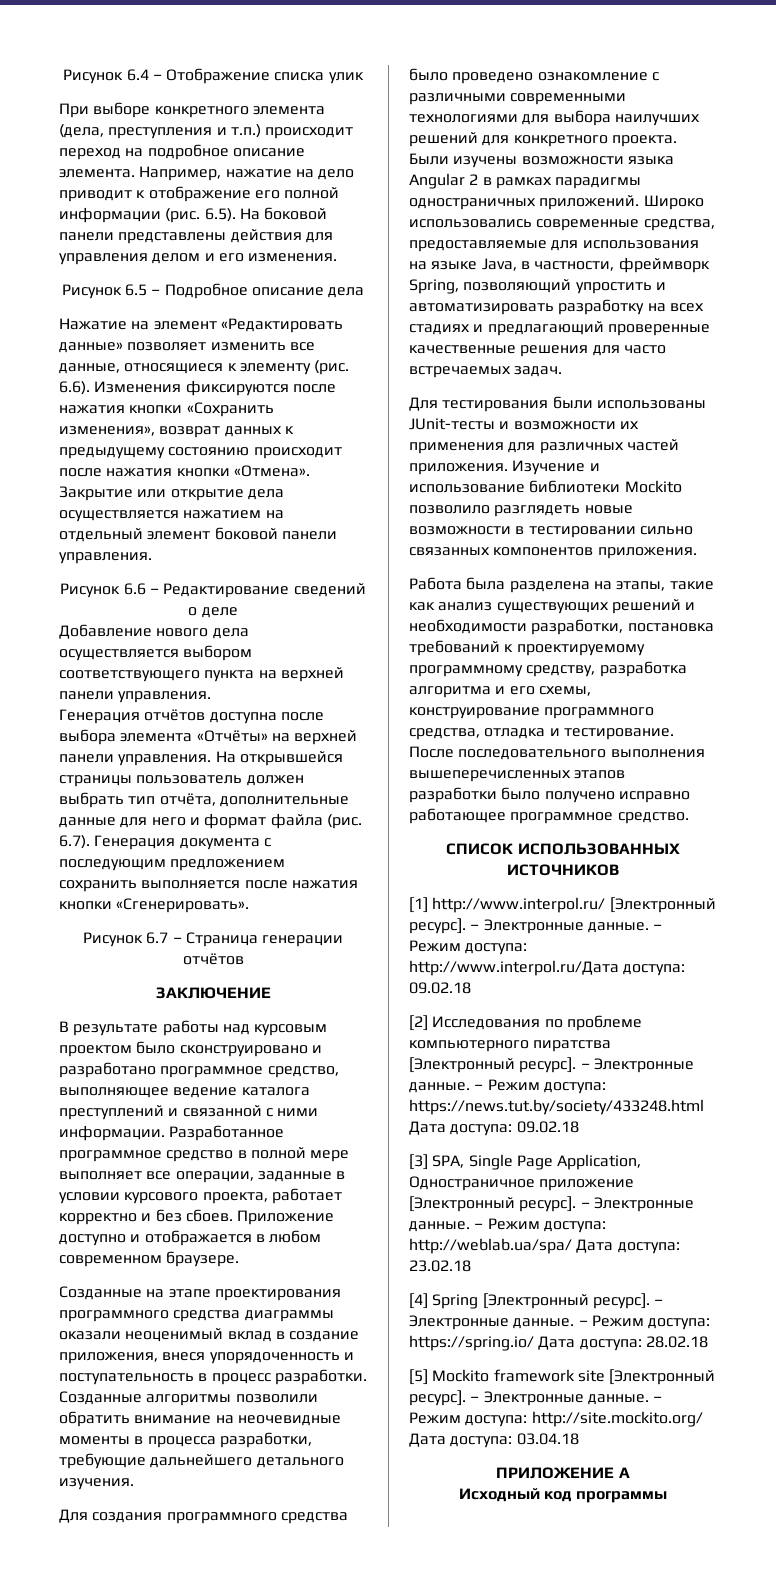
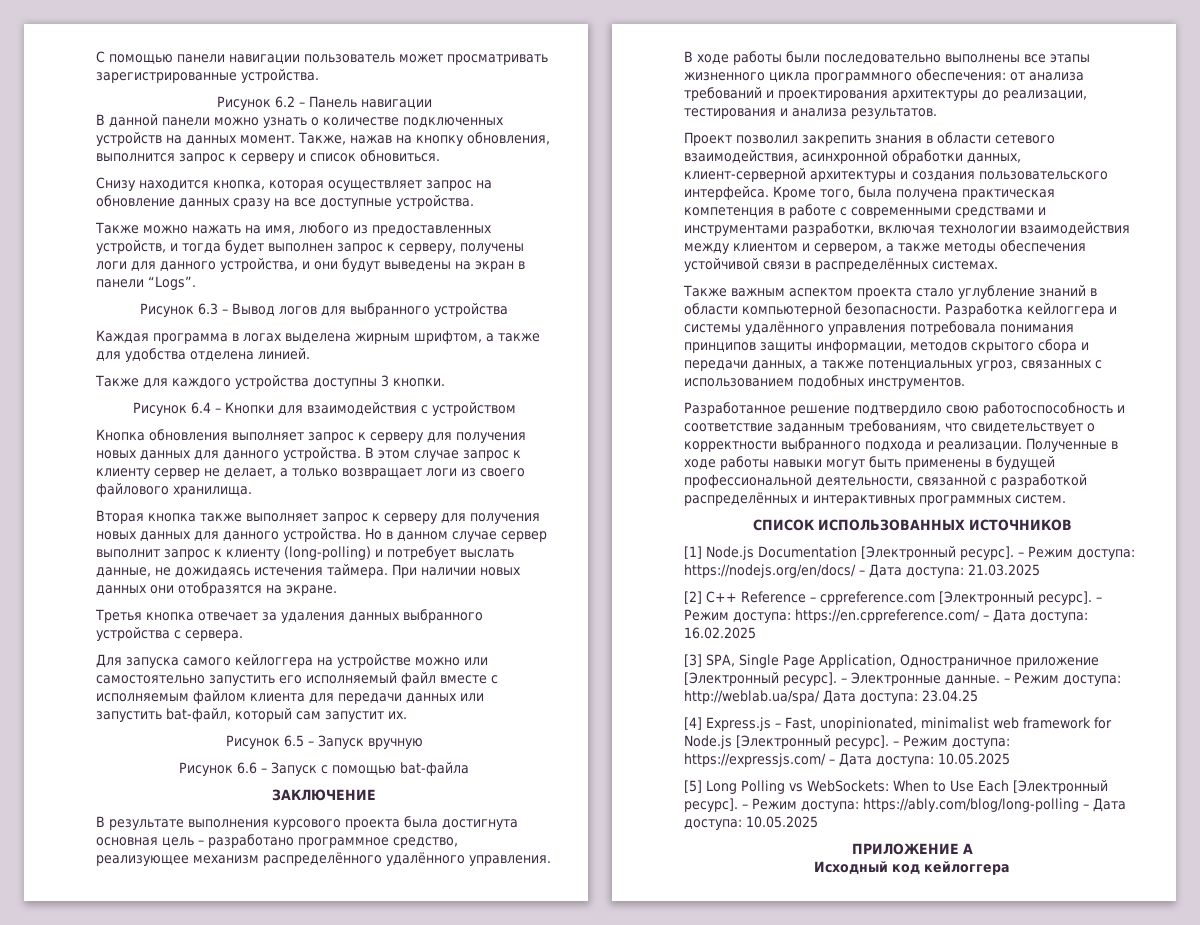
[63,68,364,84] [59,102,325,118] [59,124,354,139] [59,144,305,160] [59,166,355,181] [59,186,340,202] [59,207,328,223] [59,229,333,244] [59,253,338,265] [61,283,365,299] [59,318,343,333] [59,342,315,353] [59,360,350,375] [59,380,336,396] [59,402,274,417] [59,426,294,438] [59,447,342,459] [59,465,310,477] [59,486,284,501] [59,510,284,522] [59,527,337,542] [59,552,152,564] [60,583,366,598] [188,607,238,618] [59,624,249,639] [59,645,253,661] [59,667,344,682] [59,691,212,703] [59,709,324,724] [59,729,358,745] [59,751,343,766] [59,775,304,787] [59,792,349,808] [59,813,362,829] [59,835,271,850] [59,859,286,871] [59,880,358,892] [59,898,250,913] [82,932,344,947] [182,953,244,965] [155,987,271,999] [59,1020,328,1036] [59,1041,322,1057] [59,1062,339,1078] [59,1087,310,1098] [59,1105,319,1120] [59,1125,285,1141] [59,1147,350,1162] [59,1171,346,1183] [59,1188,342,1204] [59,1209,335,1225] [59,1230,322,1246] [59,1251,240,1267] [59,1286,341,1301] [59,1310,334,1322] [59,1328,360,1342] [59,1352,354,1364] [59,1369,367,1385] [59,1391,318,1406] [59,1411,341,1427] [59,1432,312,1448] [59,1453,344,1469] [59,1478,134,1490] [59,1509,348,1524] [409,68,659,84] [409,93,627,105] [409,110,700,126] [409,132,677,147] [409,153,674,168] [409,173,642,189] [409,195,704,210] [409,219,715,231] [409,240,699,252] [409,257,710,273] [409,279,666,294] [409,299,704,315] [409,321,710,336] [409,345,666,357] [409,366,563,378] [409,396,706,412] [409,418,639,430] [409,439,679,454] [409,460,600,475] [409,480,682,493] [409,505,633,517] [409,526,693,538] [409,547,697,559] [409,577,714,593] [409,599,696,614] [409,619,714,635] [409,640,645,656] [409,661,687,677] [409,686,591,698] [409,707,655,719] [409,728,674,740] [409,746,705,760] [409,770,626,782] [409,787,690,803] [409,808,689,824] Рисунок 6.4 – Отображение списка улик // При выборе конкретного элемента (дела, преступления и т.п.) происходит переход на подробное описание элемента. Например, нажатие на дело приводит к отображение его полной информации (рис. 6.5). На боковой панели представлены действия для управления делом и его изменения. // Рисунок 6.5 – Подробное описание дела // Нажатие на элемент «Редактировать данные» позволяет изменить все данные, относящиеся к элементу (рис. 6.6). Изменения фиксируются после нажатия кнопки «Сохранить изменения», возврат данных к предыдущему состоянию происходит после нажатия кнопки «Отмена». Закрытие или открытие дела осуществляется нажатием на отдельный элемент боковой панели управления. // Рисунок 6.6 – Редактирование сведений о деле // Добавление нового дела осуществляется выбором соответствующего пункта на верхней панели управления. // Генерация отчётов доступна после выбора элемента «Отчёты» на верхней панели управления. На открывшейся страницы пользователь должен выбрать тип отчёта, дополнительные данные для него и формат файла (рис. 6.7). Генерация документа с последующим предложением сохранить выполняется после нажатия кнопки «Сгенерировать». // Рисунок 6.7 – Страница генерации отчётов // ЗАКЛЮЧЕНИЕ // В результате работы над курсовым проектом было сконструировано и разработано программное средство, выполняющее ведение каталога преступлений и связанной с ними информации. Разработанное программное средство в полной мере выполняет все операции, заданные в условии курсового проекта, работает корректно и без сбоев. Приложение доступно и отображается в любом современном браузере. // Созданные на этапе проектирования программного средства диаграммы оказали неоценимый вклад в создание приложения, внеся упорядоченность и поступательность в процесс разработки. Созданные алгоритмы позволили обратить внимание на неочевидные моменты в процесса разработки, требующие дальнейшего детального изучения. // Для создания программного средства было проведено ознакомление с различными современными технологиями для выбора наилучших решений для конкретного проекта. Были изучены возможности языка Angular 2 в рамках парадигмы одностраничных приложений. Широко использовались современные средства, предоставляемые для использования на языке Java, в частности, фреймворк Spring, позволяющий упростить и автоматизировать разработку на всех стадиях и предлагающий проверенные качественные решения для часто встречаемых задач. // Для тестирования были использованы JUnit-тесты и возможности их применения для различных частей приложения. Изучение и использование библиотеки Mockito позволило разглядеть новые возможности в тестировании сильно связанных компонентов приложения. // Работа была разделена на этапы, такие как анализ существующих решений и необходимости разработки, постановка требований к проектируемому программному средству, разработка алгоритма и его схемы, конструирование программного средства, отладка и тестирование. После последовательного выполнения вышеперечисленных этапов разработки было получено исправно работающее программное средство. -> [96,51,548,65] [96,69,319,83] [216,96,432,110] [96,114,504,128] [96,132,550,146] [96,150,440,164] [96,177,492,191] [96,195,474,209] [95,222,492,236] [96,240,524,254] [96,258,525,272] [96,276,196,290] [140,303,508,317] [96,330,540,344] [96,348,310,362] [95,375,445,389] [132,402,516,416] [96,429,526,443] [96,447,521,461] [96,468,525,479] [96,483,252,497] [96,510,540,524] [96,528,547,542] [96,546,514,560] [96,564,521,578] [96,582,337,596] [95,609,483,623] [96,627,243,641] [96,654,488,668] [96,672,498,686] [96,690,484,704] [96,708,407,722] [225,735,423,749] [179,762,469,776] [272,789,376,801] [96,816,518,830] [96,834,458,848] [96,852,551,866] [684,51,1090,65] [684,69,1084,83] [684,87,1087,101] [684,108,937,119] [684,132,1055,146] [684,150,1021,164] [684,168,1108,182] [684,186,1055,200] [684,204,1046,218] [684,222,1130,236] [684,240,1086,254] [684,258,998,272] [683,285,1097,299] [684,303,1117,317] [684,321,1074,335] [684,339,1089,353] [684,360,1102,371] [684,375,965,389] [684,402,1125,416] [684,420,1095,434] [684,438,1118,452] [684,456,1055,470] [684,474,1087,488] [684,492,1066,506] С помощью панели навигации пользователь может просматривать зарегистрированные устройства. // Рисунок 6.2 – Панель навигации // В данной панели можно узнать о количестве подключенных устройств на данных момент. Также, нажав на кнопку обновления, выполнится запрос к серверу и список обновиться. // Снизу находится кнопка, которая осуществляет запрос на обновление данных сразу на все доступные устройства. // Также можно нажать на имя, любого из предоставленных устройств, и тогда будет выполнен запрос к серверу, получены логи для данного устройства, и они будут выведены на экран в панели “Logs”. // Рисунок 6.3 – Вывод логов для выбранного устройства // Каждая программа в логах выделена жирным шрифтом, а также для удобства отделена линией. // Также для каждого устройства доступны 3 кнопки. // Рисунок 6.4 – Кнопки для взаимодействия с устройством // Кнопка обновления выполняет запрос к серверу для получения новых данных для данного устройства. В этом случае запрос к клиенту сервер не делает, а только возвращает логи из своего файлового хранилища. // Вторая кнопка также выполняет запрос к серверу для получения новых данных для данного устройства. Но в данном случае сервер выполнит запрос к клиенту (long-polling) и потребует выслать данные, не дожидаясь истечения таймера. При наличии новых данных они отобразятся на экране. // Третья кнопка отвечает за удаления данных выбранного устройства с сервера. // Для запуска самого кейлоггера на устройстве можно или самостоятельно запустить его исполняемый файл вместе с исполняемым файлом клиента для передачи данных или запустить bat-файл, который сам запустит их. // Рисунок 6.5 – Запуск вручную // Рисунок 6.6 – Запуск c помощью bat-файла // ЗАКЛЮЧЕНИЕ // В результате выполнения курсового проекта была достигнута основная цель – разработано программное средство, реализующее механизм распределённого удалённого управления. В ходе работы были последовательно выполнены все этапы жизненного цикла программного обеспечения: от анализа требований и проектирования архитектуры до реализации, тестирования и анализа результатов. // Проект позволил закрепить знания в области сетевого взаимодействия, асинхронной обработки данных, клиент-серверной архитектуры и создания пользовательского интерфейса. Кроме того, была получена практическая компетенция в работе с современными средствами и инструментами разработки, включая технологии взаимодействия между клиентом и сервером, а также методы обеспечения устойчивой связи в распределённых системах. // Также важным аспектом проекта стало углубление знаний в области компьютерной безопасности. Разработка кейлоггера и системы удалённого управления потребовала понимания принципов защиты информации, методов скрытого сбора и передачи данных, а также потенциальных угроз, связанных с использованием подобных инструментов. // Разработанное решение подтвердило свою работоспособность и соответствие заданным требованиям, что свидетельствует о корректности выбранного подхода и реализации. Полученные в ходе работы навыки могут быть применены в будущей профессиональной деятельности, связанной с разработкой распределённых и интерактивных программных систем.
[432,897,716,913] [409,918,663,934] [409,940,528,955] [409,960,686,976] [409,982,471,994] [409,1015,642,1031] [409,1040,612,1052] [409,1057,694,1073] [409,1079,606,1094] [409,1099,704,1115] [409,1121,579,1136] http://www.interpol.ru/ [Электронный ресурс]. – Электронные данные. – Режим доступа: http://www.interpol.ru/Дата доступа: 09.02.18 // [2] Исследования по проблеме компьютерного пиратства [Электронный ресурс]. – Электронные данные. – Режим доступа: https://news.tut.by/society/433248.html Дата доступа: 09.02.18 -> [706,546,1135,560] [684,564,1040,578] [684,591,1102,605] [684,609,1088,623] [684,627,756,639] Node.js Documentation [Электронный ресурс]. – Режим доступа: https://nodejs.org/en/docs/ – Дата доступа: 21.03.2025 // [2] C++ Reference – cppreference.com [Электронный ресурс]. – Режим доступа: https://en.cppreference.com/ – Дата доступа: 16.02.2025
[409,1260,471,1272] 23.02.18 -> [922,690,978,702] 23.04.25
[432,1293,664,1309] [409,1315,711,1330] [409,1335,708,1351] [409,1369,716,1385] [409,1390,663,1406] [409,1411,703,1427] [409,1433,579,1448] Spring [Электронный ресурс]. – Электронные данные. – Режим доступа: https://spring.io/ Дата доступа: 28.02.18 // [5] Mockito framework site [Электронный ресурс]. – Электронные данные. – Режим доступа: http://site.mockito.org/ Дата доступа: 03.04.18 -> [706,717,1112,731] [684,735,1010,749] [684,753,1010,767] [684,780,1108,794] [684,798,1126,812] [684,816,818,830] Express.js – Fast, unopinionated, minimalist web framework for Node.js [Электронный ресурс]. – Режим доступа: https://expressjs.com/ – Дата доступа: 10.05.2025 // [5] Long Polling vs WebSockets: When to Use Each [Электронный ресурс]. – Режим доступа: https://ably.com/blog/long-polling – Дата доступа: 10.05.2025
[576,1491,668,1503] программы -> [924,861,1010,875] кейлоггера

